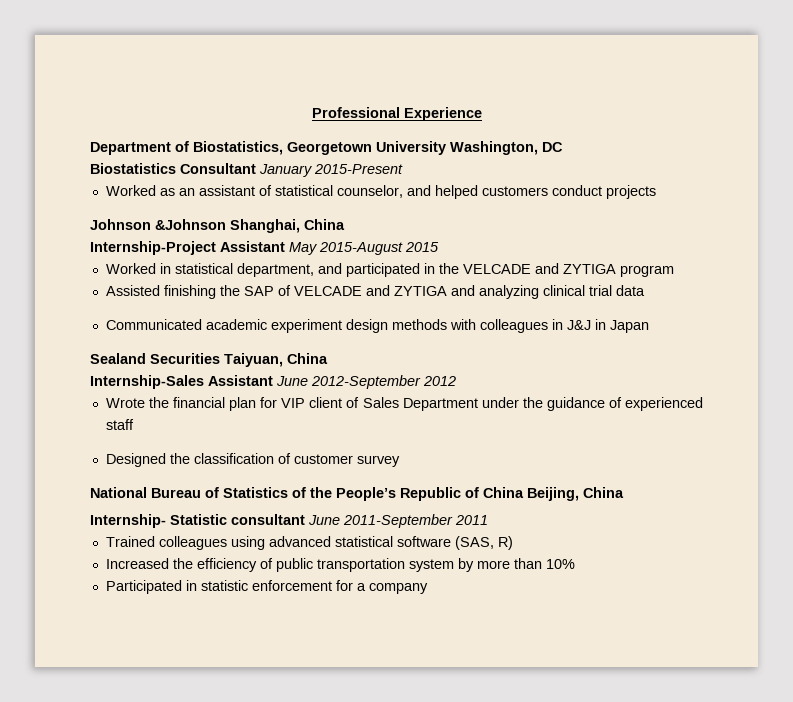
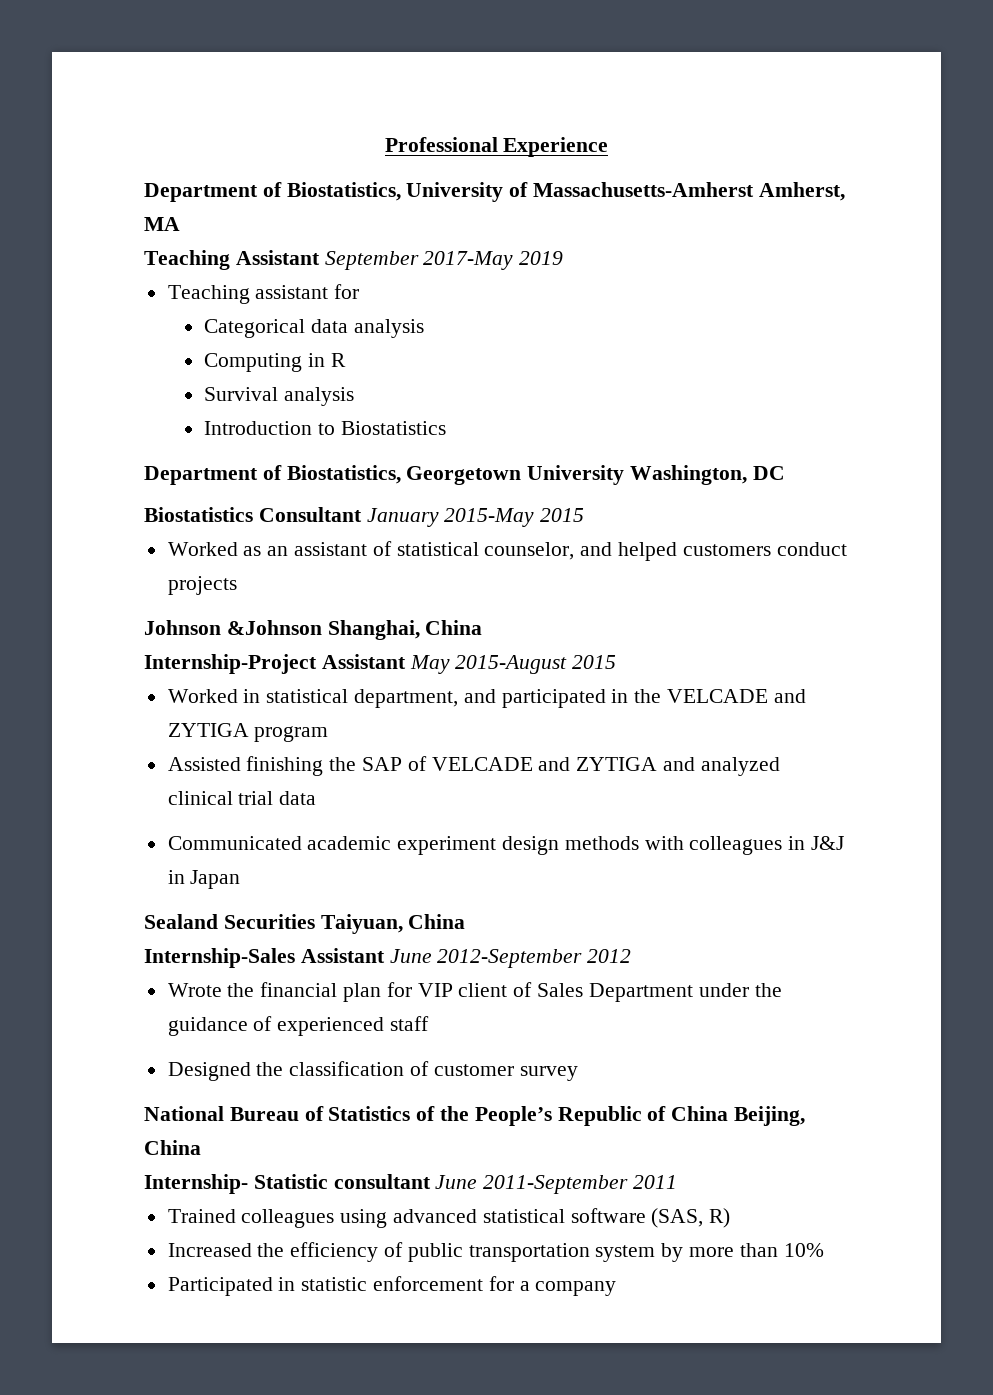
(482, 114) none -> [144,182,845,202] [144,217,180,231] [144,250,564,270] [167,284,360,304] [204,319,424,338] [204,353,346,372] [204,387,354,406] [204,421,446,435] // Department of Biostatistics, University of Massachusetts-Amherst Amherst, MA // Teaching Assistant September 2017-May 2019 // Teaching assistant for // Categorical data analysis // Computing in R // Survival analysis // Introduction to Biostatistics
[314,164,403,174] 2015-Present -> [444,508,585,527] 2015-May 2015
[478,285,539,299] analyzing -> [700,757,780,776] analyzed

